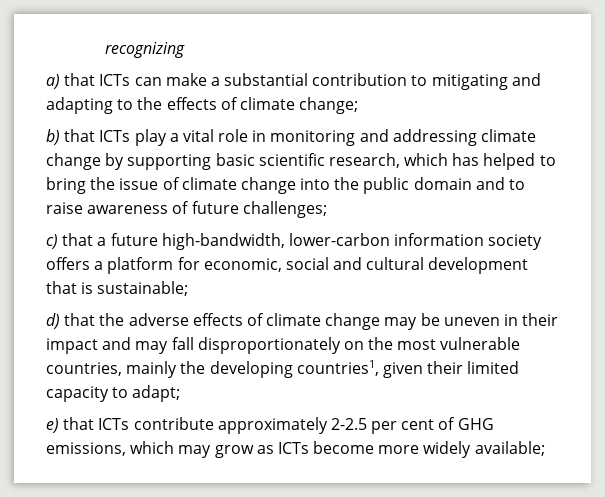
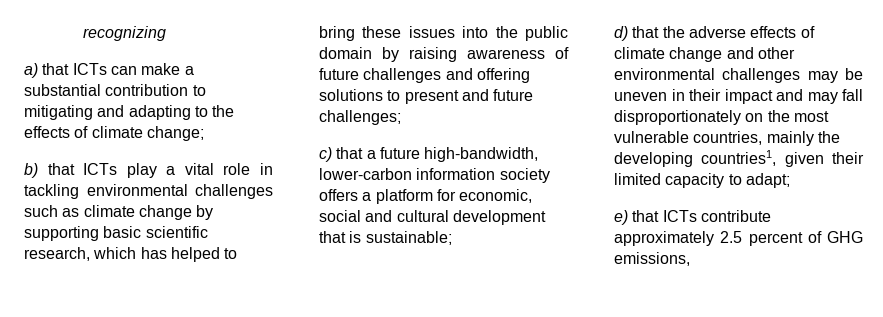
[270,129,477,146] monitoring and addressing -> [24,184,273,199] [24,205,80,217] tackling environmental challenges such as
[90,177,526,194] [46,201,190,214] the issue of climate change into the public domain and to raise awareness of -> [362,26,568,41] [319,47,569,62] [319,68,530,83] [319,89,489,104] these issues into the public domain by raising awareness of future challenges and offering solutions to present and
(381, 321) none -> [726,47,795,59] [614,68,801,83] and other environmental challenges
[330,417,494,434] [46,441,545,458] 2-2.5 per cent of GHG emissions, which may grow as ICTs become more widely available; -> [720,231,863,246] [614,252,690,266] 2.5 percent of GHG emissions,

